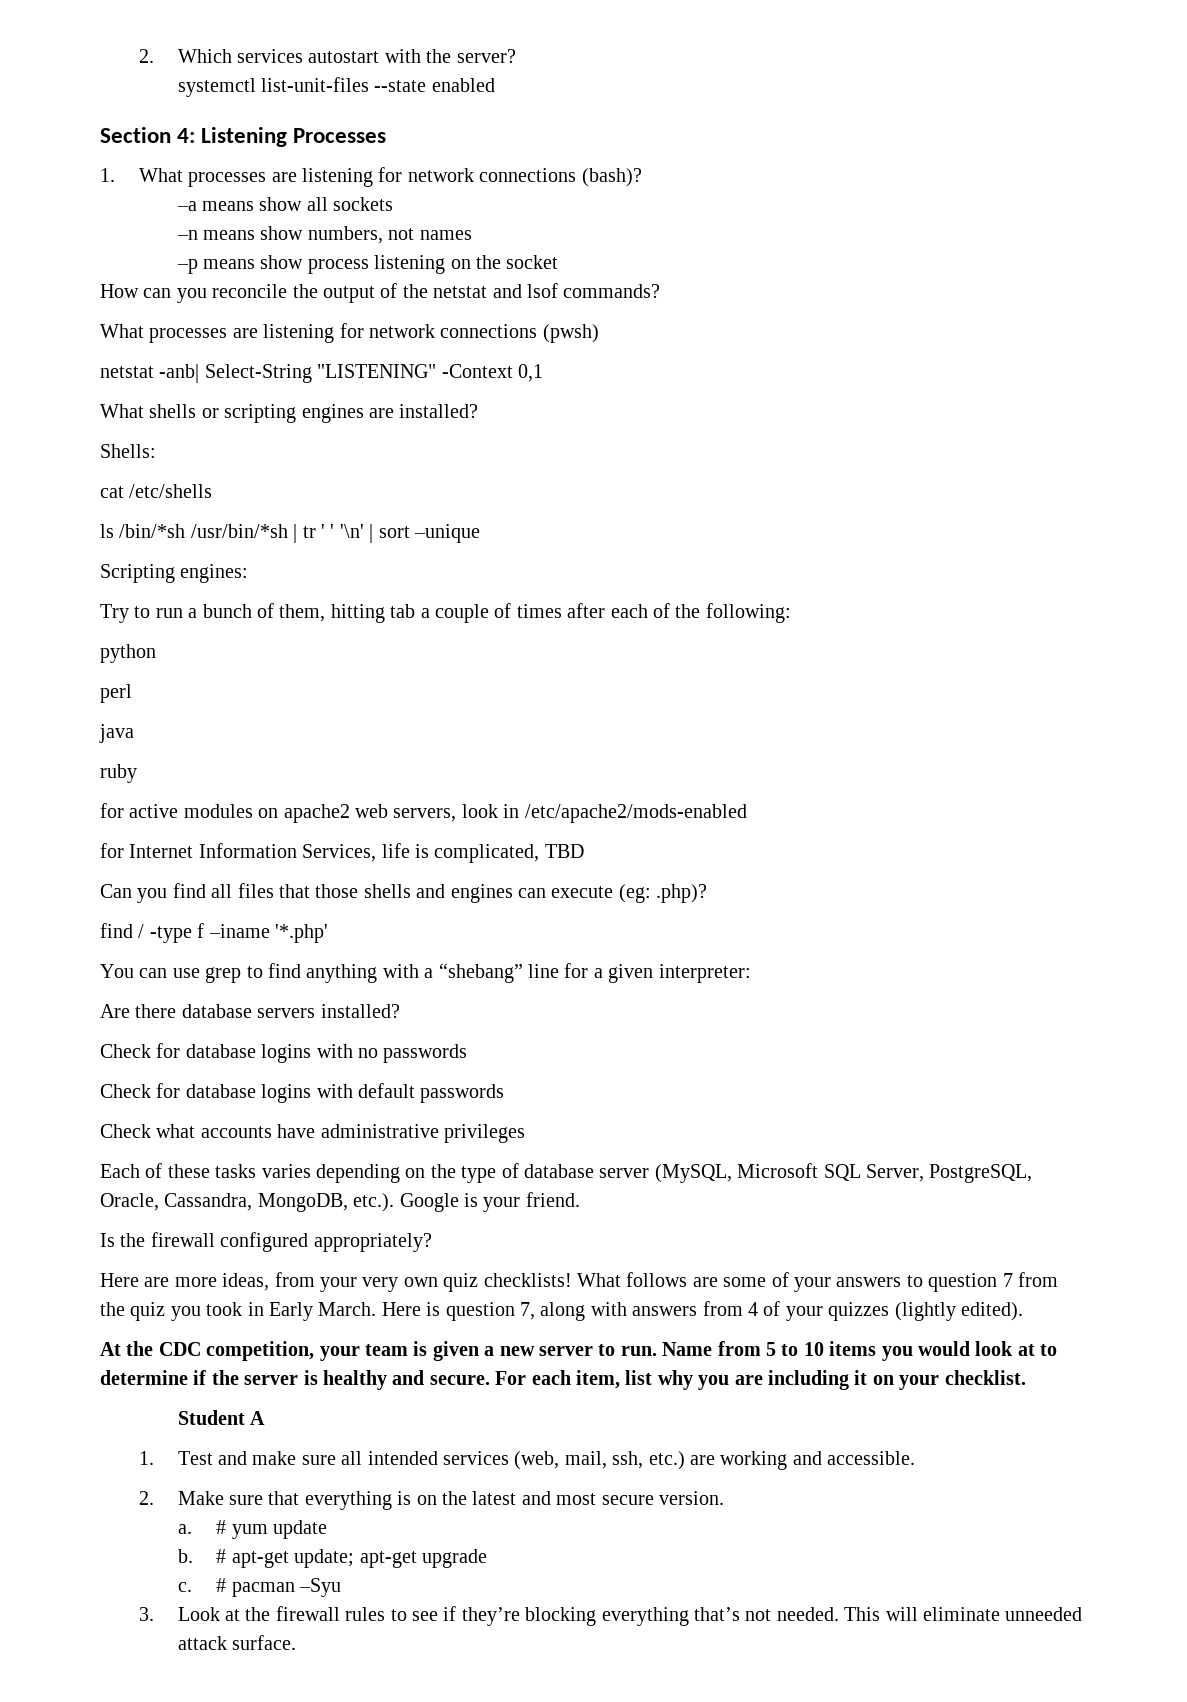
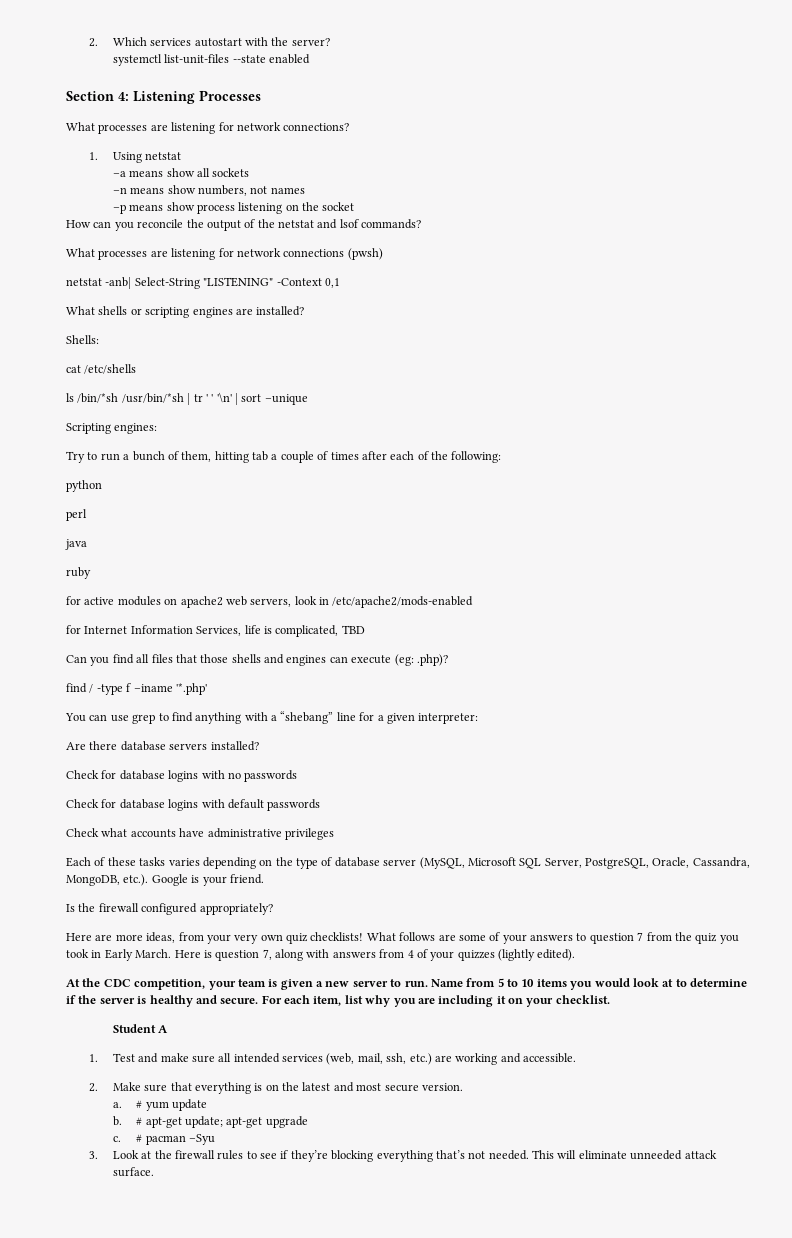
[100,167,642,187] 1. What processes are listening for network connections (bash)? -> [66,122,350,134] [89,152,182,163] What processes are listening for network connections? // 1. Using netstat

